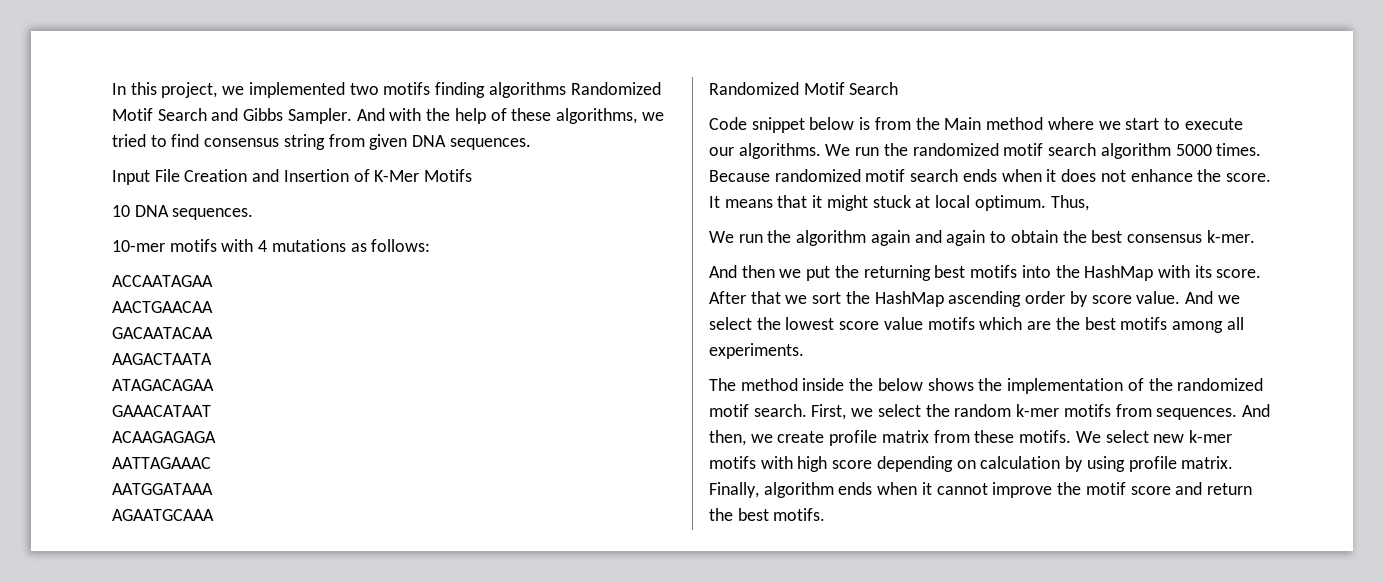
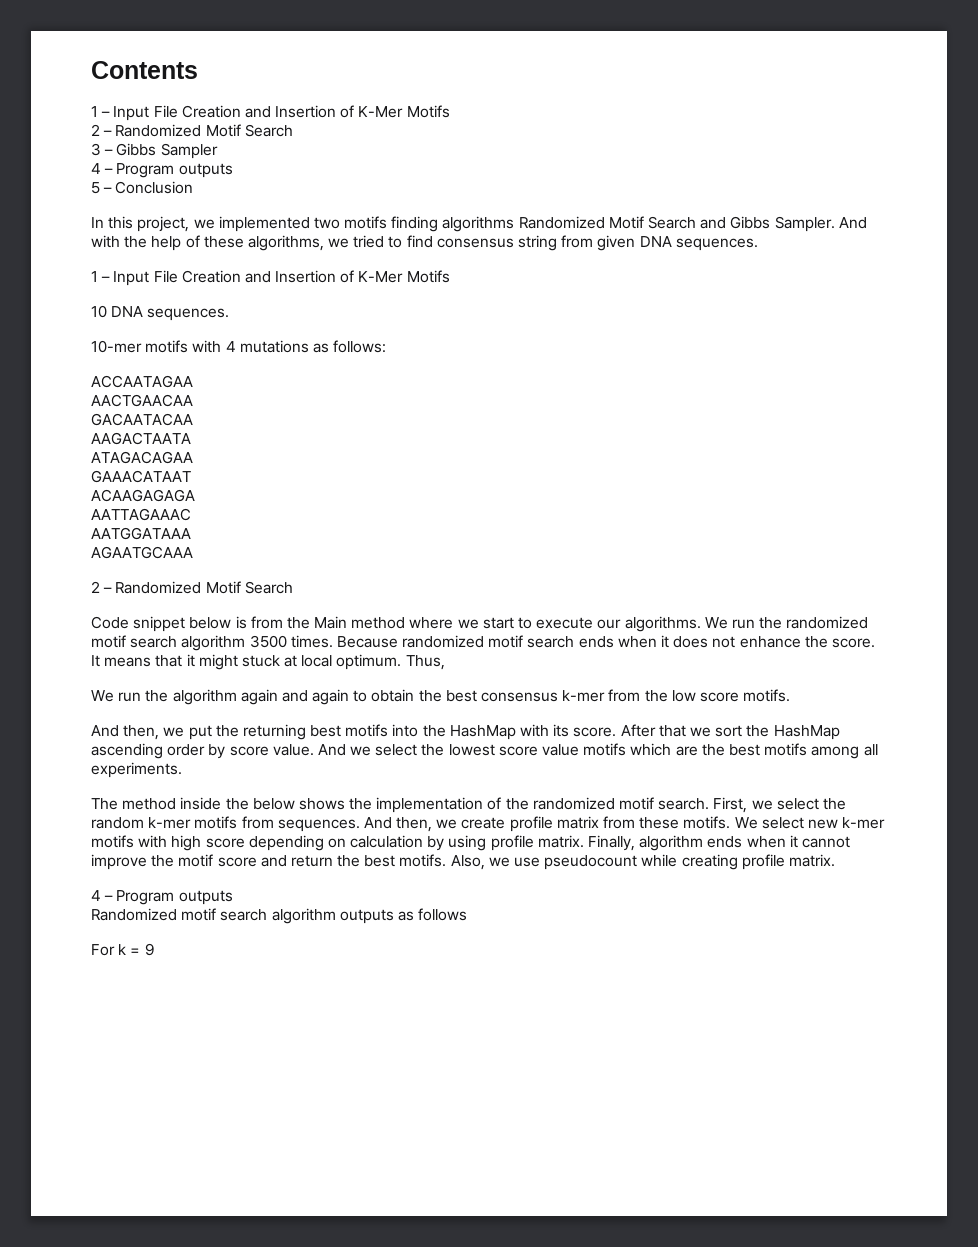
(112, 89) none -> [91,61,198,79] [91,105,450,121] [91,124,293,137] [91,143,218,159] [91,163,233,178] [91,181,194,194] Contents // 1 – Input File Creation and Insertion of K-Mer Motifs // 2 – Randomized Motif Search // 3 – Gibbs Sampler // 4 – Program outputs // 5 – Conclusion //
(531, 144) none -> [91,271,111,282] 1 –
(214, 515) none -> [91,581,113,593] 2 –
[1175,144,1212,156] 5000 -> [249,635,287,648] 3500
[1206,230,1255,243] [709,265,775,278] k-mer. // And then -> [562,689,791,702] [91,725,160,740] k-mer from the low score motifs. // And then,
(826, 514) none -> [450,854,835,870] [91,890,233,905] [91,908,468,924] [91,943,155,956] Also, we use pseudocount while creating profile matrix. // 4 – Program outputs // Randomized motif search algorithm outputs as follows // For k = 9

